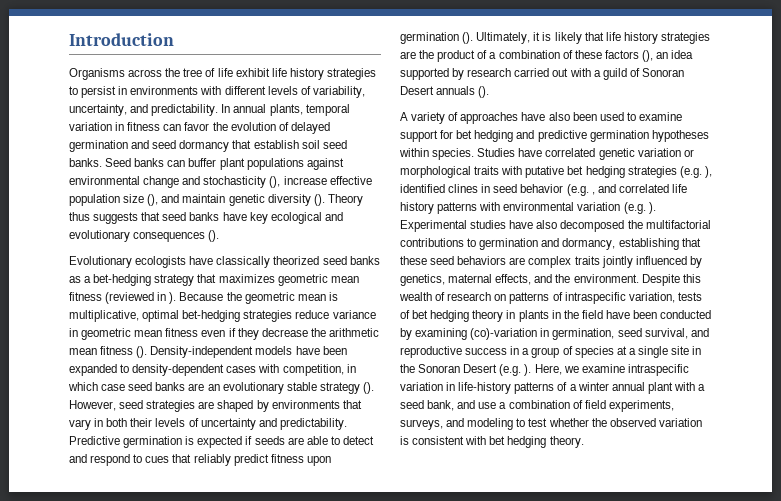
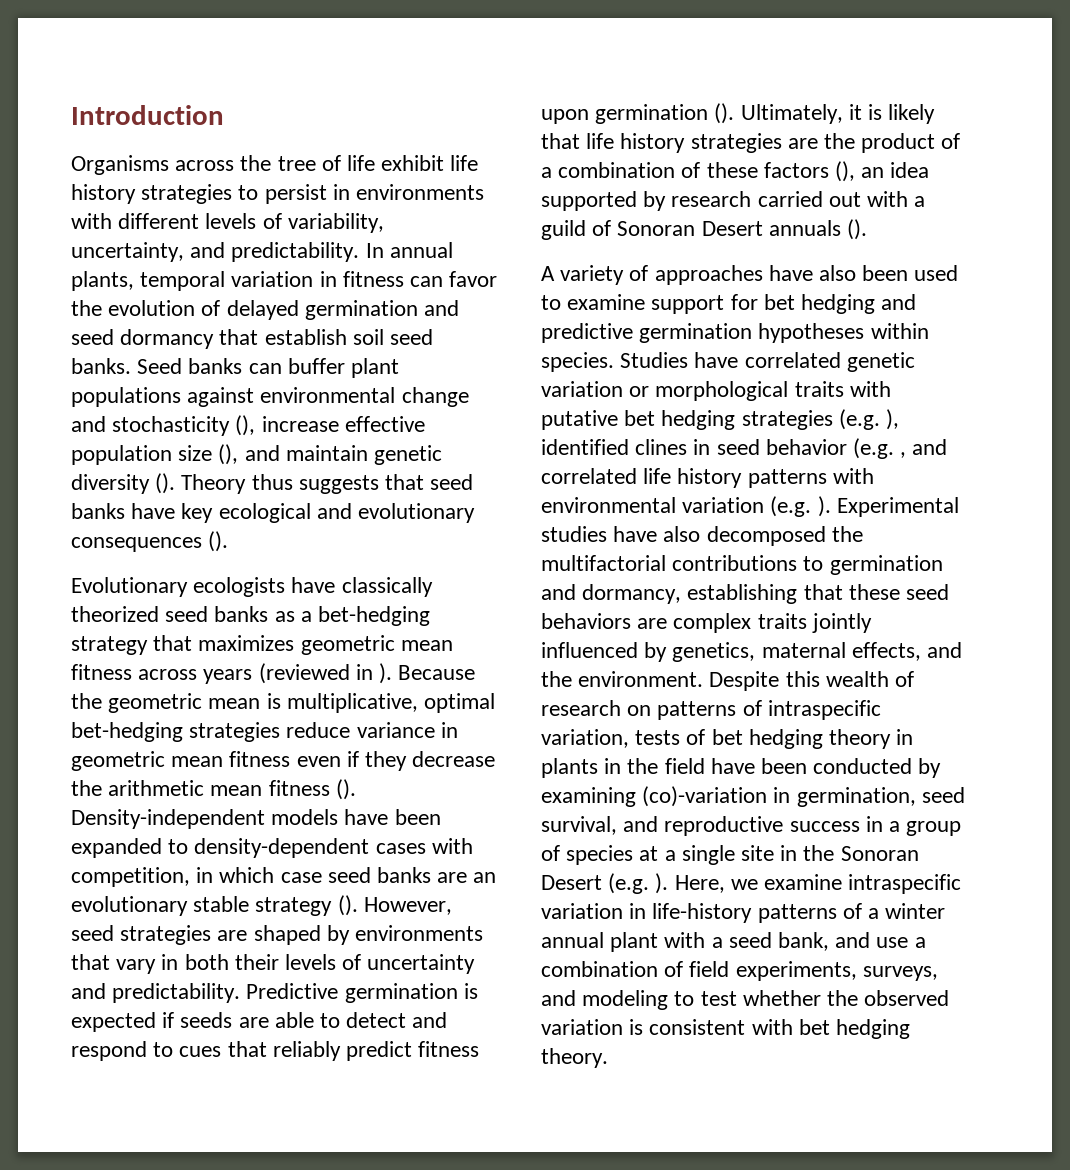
(102, 296) none -> [138,669,253,684] across years

